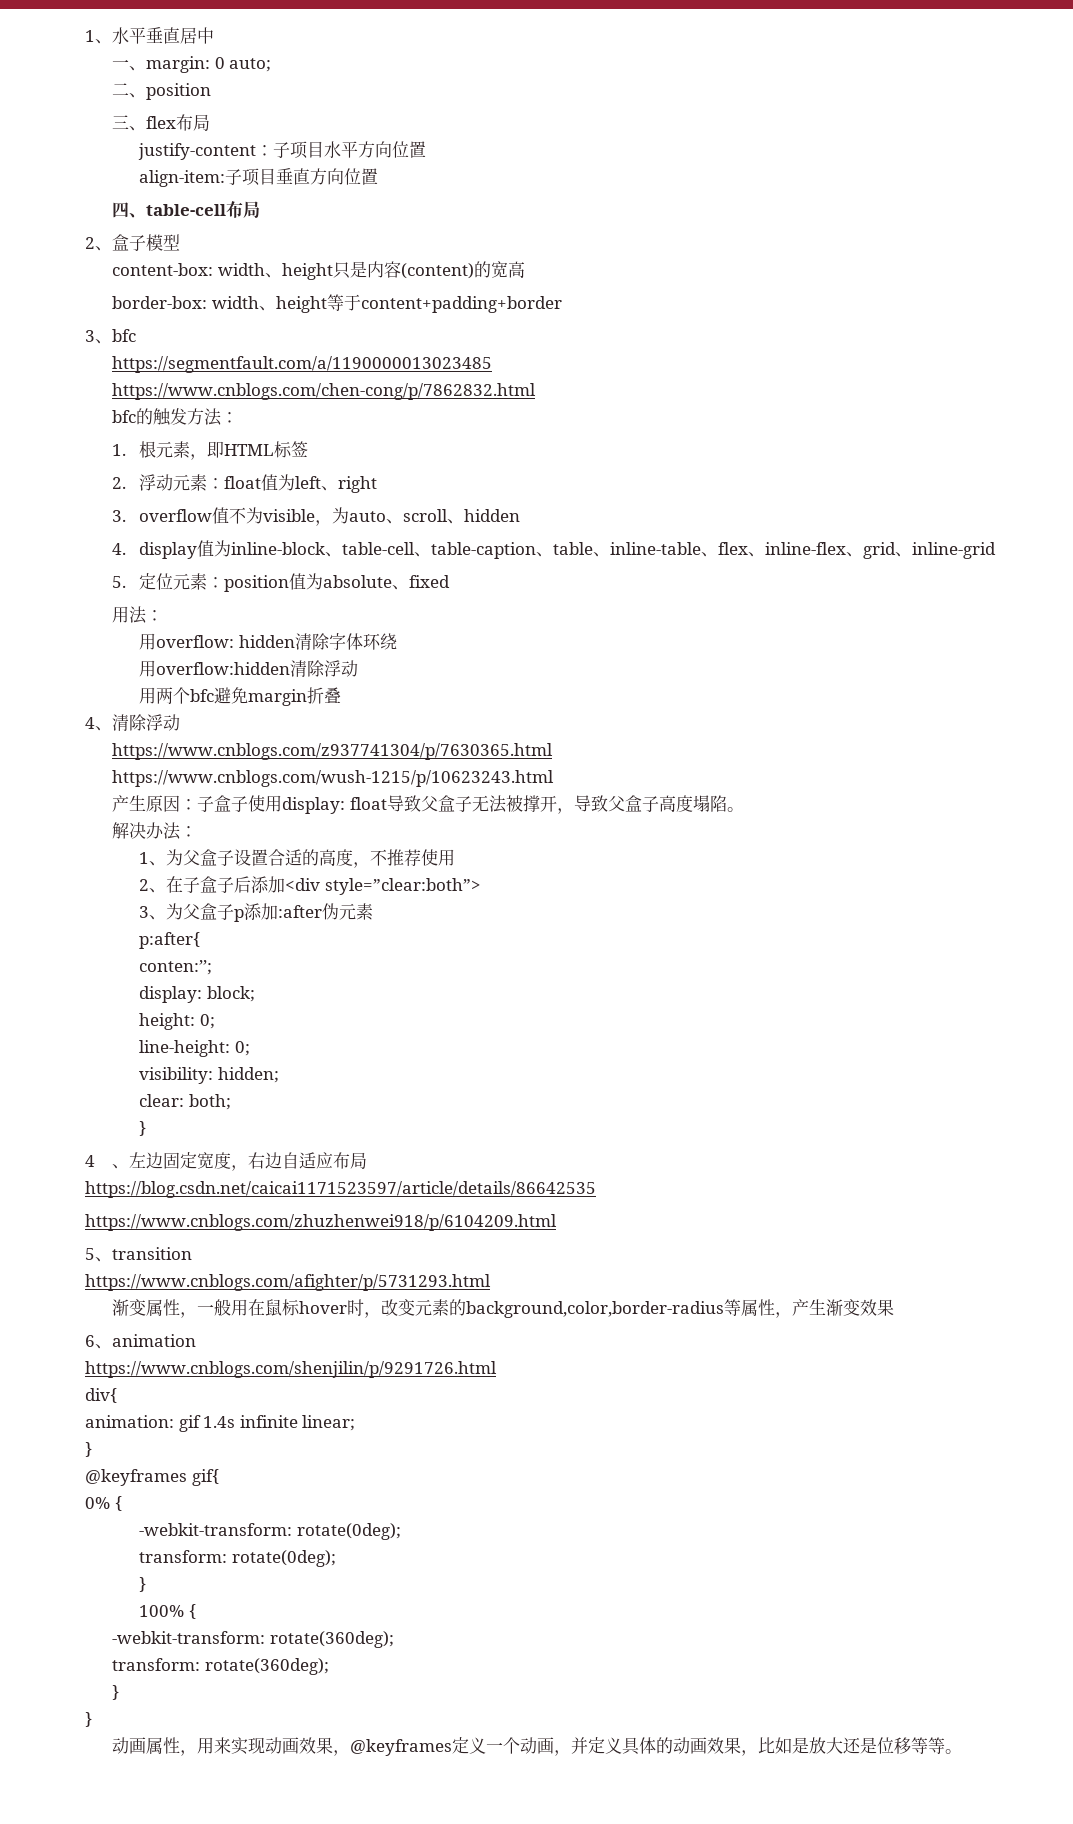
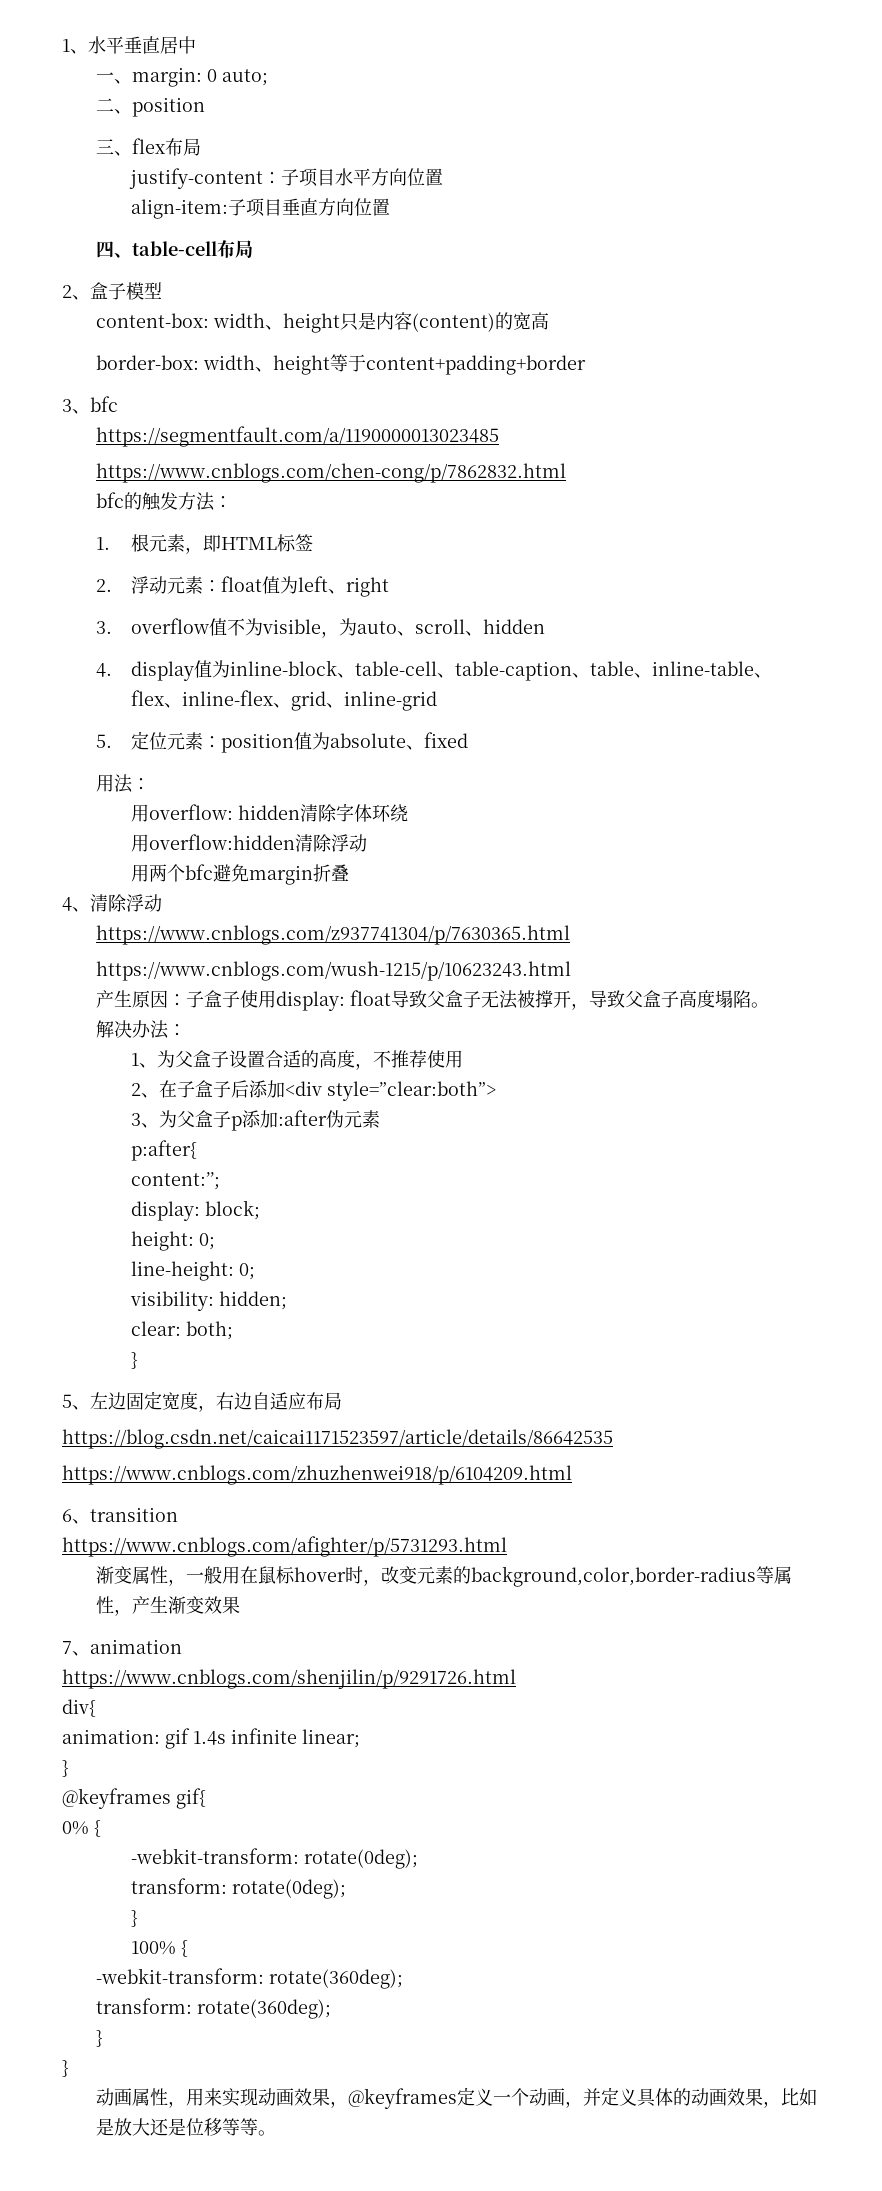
[139,960,213,975] conten:’’; -> [130,1172,220,1190] content:’’;
[85,1155,95,1167] 4 -> [62,1394,72,1408] 5
[85,1248,95,1260] 5 -> [62,1509,72,1522] 6
[85,1335,95,1347] 6 -> [62,1641,72,1654] 7

